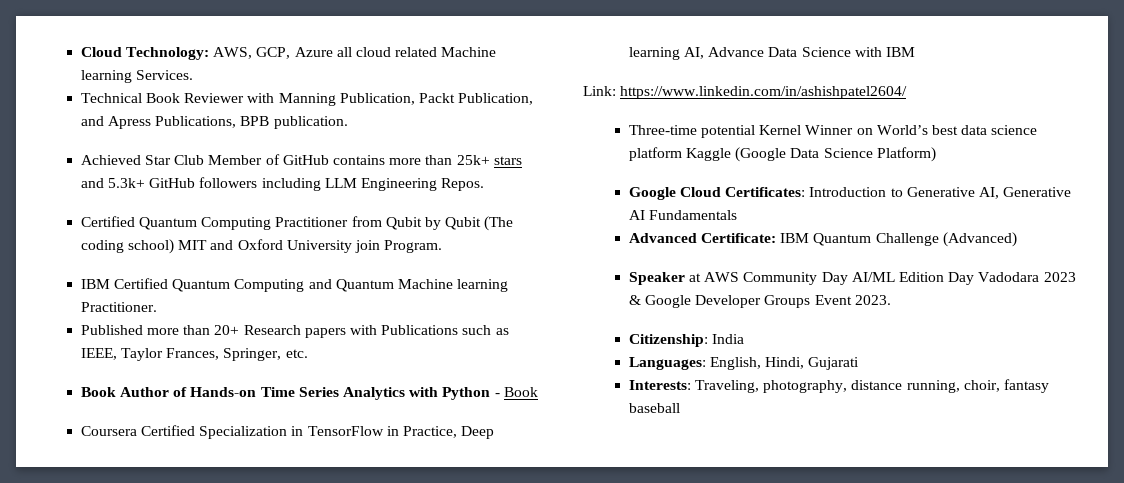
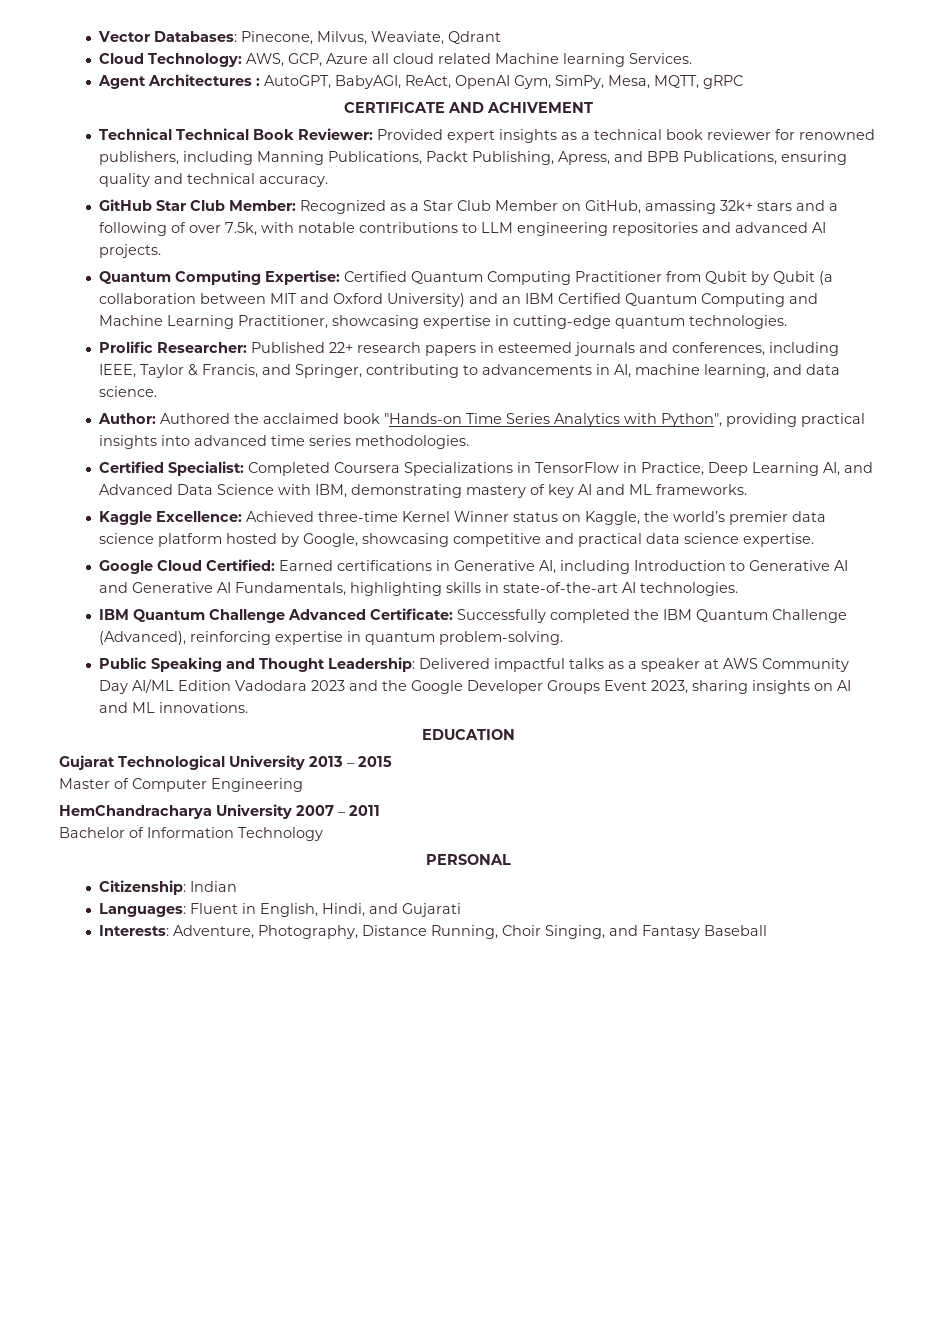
(80, 52) none -> [97,31,501,45] Vector Databases: Pinecone, Milvus, Weaviate, Qdrant //
[80,93,534,106] [80,116,348,129] [80,154,522,165] [80,177,485,191] Technical Book Reviewer with Manning Publication, Packt Publication, and Apress Publications, BPB publication. // Achieved Star Club Member of GitHub contains more than 25k+ stars and 5.3k+ GitHub followers including LLM Engineering Repos. // -> [97,74,743,89] [343,102,593,113] [98,128,875,143] [98,151,847,165] [98,173,328,187] [98,199,838,214] [98,222,826,236] [98,244,161,258] [98,270,340,285] Agent Architectures : AutoGPT, BabyAGI, ReAct, OpenAI Gym, SimPy, Mesa, MQTT, gRPC // CERTIFICATE AND ACHIVEMENT // Technical Technical Book Reviewer: Provided expert insights as a technical book reviewer for renowned publishers, including Manning Publications, Packt Publishing, Apress, and BPB Publications, ensuring quality and technical accuracy. // GitHub Star Club Member: Recognized as a Star Club Member on GitHub, amassing 32k+ stars and a following of over 7.5k, with notable contributions to LLM engineering repositories and advanced AI projects. // Quantum Computing Expertise:
[484,216,514,231] [80,239,443,254] (The coding school) MIT and Oxford University join Program. // -> [818,271,833,285] [98,293,521,307] (a collaboration between MIT and Oxford University) and an
[335,279,509,292] [80,302,157,312] [80,325,509,338] [80,348,308,361] [80,387,538,400] [80,425,288,439] Quantum Machine learning Practitioner. // Published more than 20+ Research papers with Publications such as IEEE, Taylor Frances, Springer, etc. // Book Author of Hands-on Time Series Analytics with Python - Book // Coursera Certified Specialization -> [98,315,787,329] [98,341,839,356] [98,364,840,378] [98,386,157,397] [97,413,865,427] [98,435,469,449] [98,461,513,476] Machine Learning Practitioner, showcasing expertise in cutting-edge quantum technologies. // Prolific Researcher: Published 22+ research papers in esteemed journals and conferences, including IEEE, Taylor & Francis, and Springer, contributing to advancements in AI, machine learning, and data science. // Author: Authored the acclaimed book "Hands-on Time Series Analytics with Python", providing practical insights into advanced time series methodologies. // Certified Specialist: Completed Coursera Specializations
[628,47,915,60] [583,86,908,99] [628,125,1038,138] [628,147,936,162] [628,187,1072,200] [628,210,738,220] [628,232,1017,247] [628,272,685,285] learning AI, Advance Data Science with IBM // Link: https://www.linkedin.com/in/ashishpatel2604/ // Three-time potential Kernel Winner on World’s best data science platform Kaggle (Google Data Science Platform) // Google Cloud Certificates: Introduction to Generative AI, Generative AI Fundamentals // Advanced Certificate: IBM Quantum Challenge (Advanced) // Speaker -> [751,462,873,476] [98,484,747,498] [98,511,826,525] [98,533,814,547] [98,559,848,574] [98,582,738,596] [98,608,847,623] [98,631,563,645] [98,657,700,672] Learning AI, and Advanced Data Science with IBM, demonstrating mastery of key AI and ML frameworks. // Kaggle Excellence: Achieved three-time Kernel Winner status on Kaggle, the world’s premier data science platform hosted by Google, showcasing competitive and practical data science expertise. // Google Cloud Certified: Earned certifications in Generative AI, including Introduction to Generative AI and Generative AI Fundamentals, highlighting skills in state-of-the-art AI technologies. // IBM Quantum Challenge Advanced Certificate: Successfully completed the IBM Quantum Challenge (Advanced), reinforcing expertise in quantum problem-solving. // Public Speaking and Thought Leadership: Delivered impactful talks as a speaker
[948,272,975,285] Day -> (231, 685) none
[628,295,641,305] & -> [348,680,407,691] and the
[854,295,891,305] 2023. -> [650,680,851,694] [98,702,248,713] [421,729,515,740] [59,755,392,770] [59,778,303,792] [59,804,380,819] [59,827,323,841] [425,854,511,865] 2023, sharing insights on AI and ML innovations. // EDUCATION // Gujarat Technological University 2013 – 2015 // Master of Computer Engineering // HemChandracharya University 2007 – 2011 // Bachelor of Information Technology // PERSONAL
[712,334,745,344] India -> [189,881,237,892] Indian
(706, 363) none -> [189,903,256,914] Fluent in
(805, 363) none -> [368,903,398,914] and
[695,379,1049,393] [628,403,680,413] Traveling, photography, distance running, choir, fantasy baseball -> [172,925,767,939] Adventure, Photography, Distance Running, Choir Singing, and Fantasy Baseball

